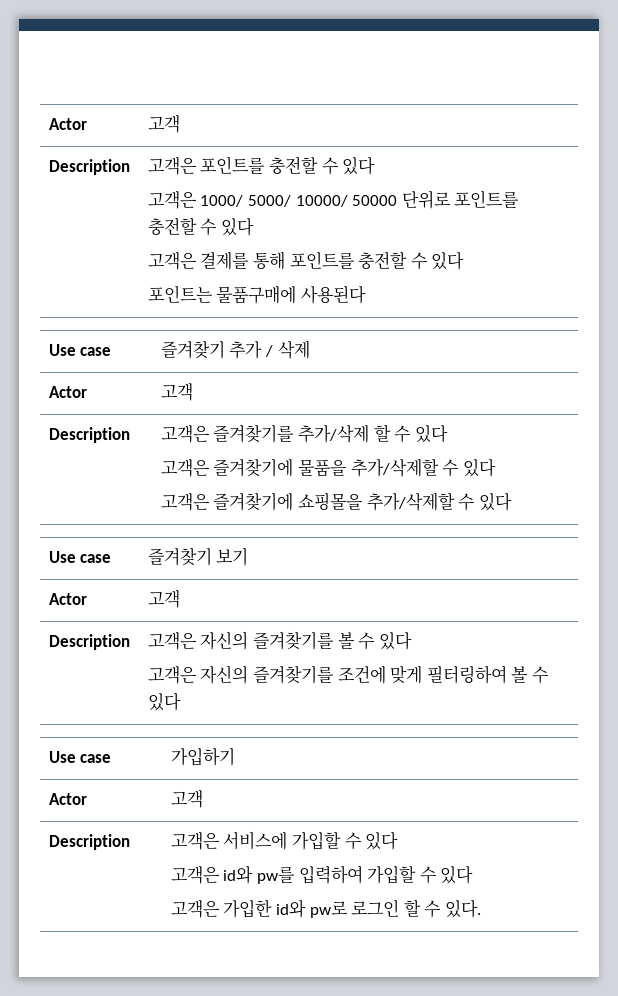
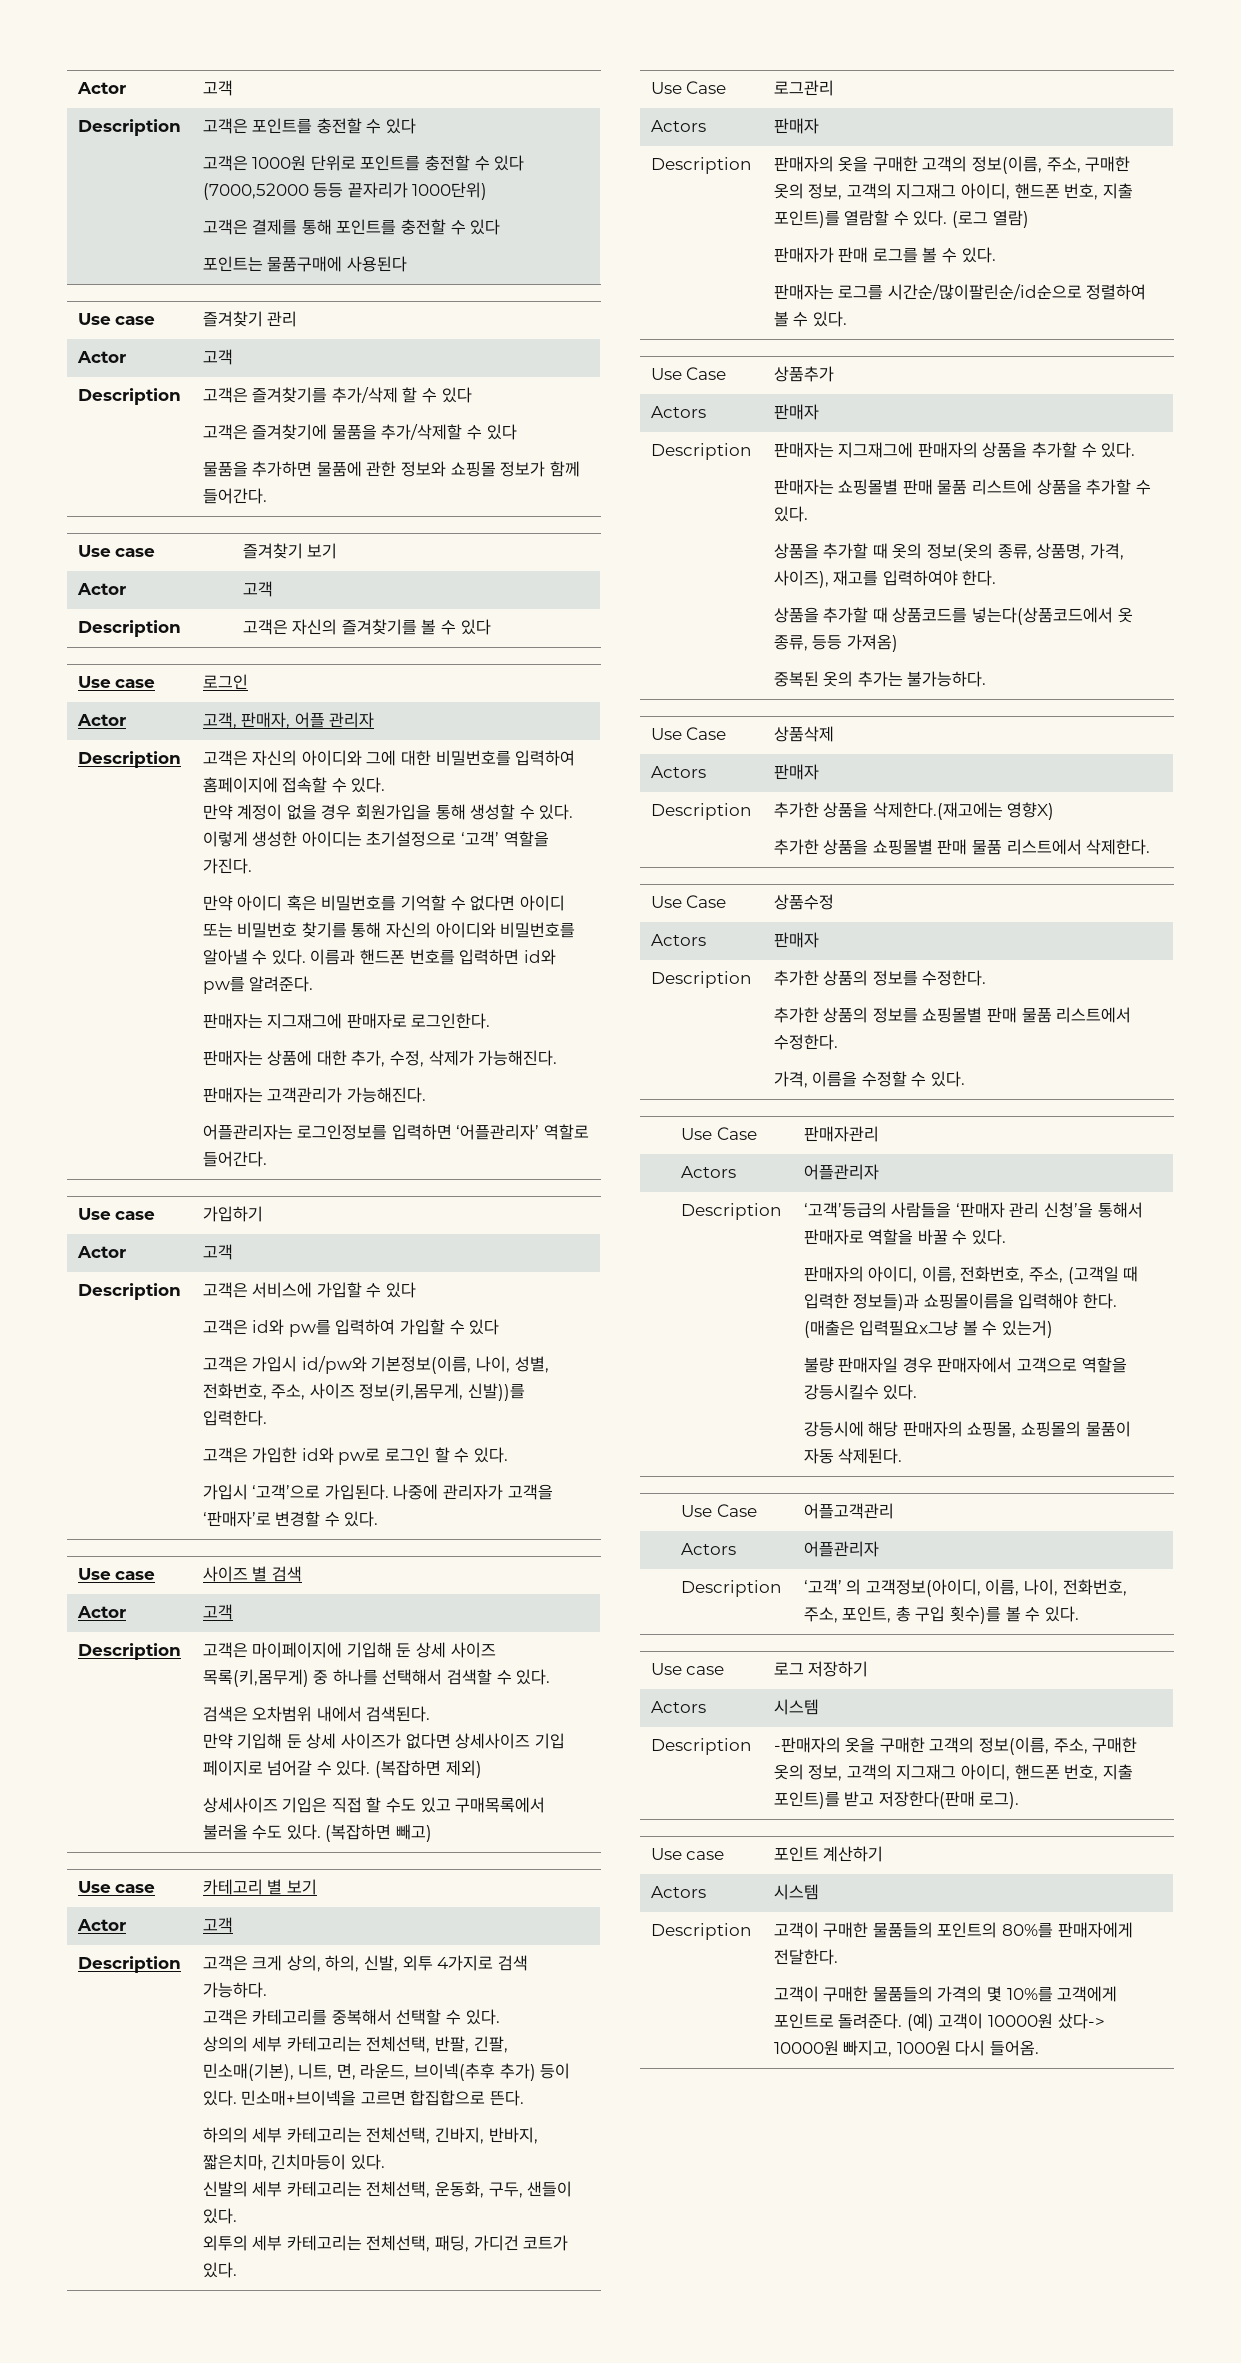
[200,195,398,207] 1000/ 5000/ 10000/ 50000 -> [252,155,307,171] 1000원
(255, 227) none -> [202,182,488,200] (7000,52000 등등 끝자리가 1000단위)
[229,340,310,359] 추가 / 삭제 -> [267,311,298,327] 관리
[160,492,512,511] 고객은 즐겨찾기에 쇼핑몰을 추가/삭제할 수 있다 -> [202,461,580,477] [202,488,267,504] 물품을 추가하면 물품에 관한 정보와 쇼핑몰 정보가 함께 들어간다.
[147,665,550,684] [147,693,181,711] // 고객은 자신의 즐겨찾기를 조건에 맞게 필터링하여 볼 수 있다 -> [77,676,156,688] [202,674,248,690] [76,714,126,726] [202,712,375,729] [77,751,181,768] [202,750,576,766] [202,777,386,793] [202,804,574,820] [202,831,549,847] [202,858,252,874] [202,895,565,911] [202,922,576,938] [202,949,556,965] [202,976,314,994] [202,1013,491,1029] [202,1050,558,1067] [202,1087,426,1103] [202,1124,590,1140] [202,1151,267,1167] // Use case | 로그인 // Actor | 고객, 판매자, 어플 관리자 // Description | 고객은 자신의 아이디와 그에 대한 비밀번호를 입력하여 홈페이지에 접속할 수 있다. // 만약 계정이 없을 경우 회원가입을 통해 생성할 수 있다. 이렇게 생성한 아이디는 초기설정으로 ‘고객’ 역할을 가진다. // 만약 아이디 혹은 비밀번호를 기억할 수 없다면 아이디 또는 비밀번호 찾기를 통해 자신의 아이디와 비밀번호를 알아낼 수 있다. 이름과 핸드폰 번호를 입력하면 id와 pw를 알려준다. // 판매자는 지그재그에 판매자로 로그인한다. // 판매자는 상품에 대한 추가, 수정, 삭제가 가능해진다. // 판매자는 고객관리가 가능해진다. // 어플관리자는 로그인정보를 입력하면 ‘어플관리자’ 역할로 들어간다.
(474, 875) none -> [202,1356,549,1374] [202,1383,526,1401] [202,1410,267,1426] // 고객은 가입시 id/pw와 기본정보(이름, 나이, 성별, 전화번호, 주소, 사이즈 정보(키,몸무게, 신발))를 입력한다.
(482, 909) none -> [202,1484,553,1500] [202,1511,379,1527] [77,1568,156,1580] [202,1566,302,1582] [76,1606,126,1618] [202,1604,233,1620] [77,1643,181,1660] [202,1642,496,1658] [202,1669,551,1687] [202,1706,431,1722] [202,1733,565,1749] [202,1760,482,1778] [202,1797,546,1813] [202,1824,433,1842] [77,1881,156,1893] [202,1879,317,1895] [76,1919,126,1931] [202,1917,233,1933] [77,1956,181,1973] [202,1955,528,1972] [202,1982,267,1998] [202,2009,500,2025] [202,2036,508,2053] [202,2063,571,2081] [202,2090,525,2106] [202,2127,538,2144] [202,2154,385,2171] [202,2181,573,2198] [202,2208,237,2224] [202,2235,569,2252] [202,2262,237,2278] [650,81,727,94] [773,80,834,96] [650,120,706,132] [773,118,819,134] [650,157,752,174] [773,156,1131,174] [773,183,1133,200] [773,210,1029,228] [773,247,996,263] [773,284,1147,300] [773,311,847,327] [650,367,727,380] [773,366,834,382] [650,406,706,418] [773,404,819,420] [650,443,752,460] [773,442,1136,458] [773,479,1151,495] [773,506,808,522] [773,543,1124,561] [773,570,997,588] [773,607,1133,625] [773,634,898,652] [773,671,987,687] [650,727,727,740] [773,726,834,742] [650,766,706,778] [773,764,819,780] [650,803,752,820] [773,802,1055,820] [773,839,1151,855] [650,895,727,908] [773,894,834,910] [650,934,706,946] [773,932,819,948] [650,971,752,988] [773,970,987,986] [773,1007,1132,1023] [773,1034,838,1050] [773,1071,966,1088] [681,1127,757,1140] [803,1126,879,1142] [681,1166,737,1178] [803,1164,879,1180] [681,1203,783,1220] [803,1202,1143,1218] [803,1229,1007,1245] [803,1266,1139,1284] [803,1293,1118,1311] [803,1320,1054,1338] [803,1357,1127,1373] [803,1384,918,1400] [803,1421,1131,1438] [803,1448,903,1464] [681,1504,757,1517] [803,1503,894,1519] [681,1543,737,1555] [803,1541,879,1557] [681,1580,783,1597] [803,1579,1127,1597] [803,1606,1079,1624] [650,1663,725,1675] [773,1661,869,1677] [650,1701,706,1713] [773,1699,819,1715] [650,1738,752,1755] [773,1737,1138,1755] [773,1764,1133,1781] [773,1791,1020,1809] [650,1848,725,1860] [773,1846,884,1862] [650,1886,706,1898] [773,1884,819,1900] [650,1923,752,1940] [773,1922,1133,1938] [773,1949,838,1965] [773,1986,1118,2002] [773,2013,1105,2031] [773,2040,1040,2057] // 가입시 ‘고객’으로 가입된다. 나중에 관리자가 고객을 ‘판매자’로 변경할 수 있다. // Use case | 사이즈 별 검색 // Actor | 고객 // Description | 고객은 마이페이지에 기입해 둔 상세 사이즈 목록(키,몸무게) 중 하나를 선택해서 검색할 수 있다. // 검색은 오차범위 내에서 검색된다. // 만약 기입해 둔 상세 사이즈가 없다면 상세사이즈 기입 페이지로 넘어갈 수 있다. (복잡하면 제외) // 상세사이즈 기입은 직접 할 수도 있고 구매목록에서 불러올 수도 있다. (복잡하면 빼고) // Use case | 카테고리 별 보기 // Actor | 고객 // Description | 고객은 크게 상의, 하의, 신발, 외투 4가지로 검색 가능하다. // 고객은 카테고리를 중복해서 선택할 수 있다. // 상의의 세부 카테고리는 전체선택, 반팔, 긴팔, 민소매(기본), 니트, 면, 라운드, 브이넥(추후 추가) 등이 있다. 민소매+브이넥을 고르면 합집합으로 뜬다. // 하의의 세부 카테고리는 전체선택, 긴바지, 반바지, 짧은치마, 긴치마등이 있다. // 신발의 세부 카테고리는 전체선택, 운동화, 구두, 샌들이 있다. // 외투의 세부 카테고리는 전체선택, 패딩, 가디건 코트가 있다. // Use Case | 로그관리 // Actors | 판매자 // Description | 판매자의 옷을 구매한 고객의 정보(이름, 주소, 구매한 옷의 정보, 고객의 지그재그 아이디, 핸드폰 번호, 지출 포인트)를 열람할 수 있다. (로그 열람) // 판매자가 판매 로그를 볼 수 있다. // 판매자는 로그를 시간순/많이팔린순/id순으로 정렬하여 볼 수 있다. // Use Case | 상품추가 // Actors | 판매자 // Description | 판매자는 지그재그에 판매자의 상품을 추가할 수 있다. // 판매자는 쇼핑몰별 판매 물품 리스트에 상품을 추가할 수 있다. // 상품을 추가할 때 옷의 정보(옷의 종류, 상품명, 가격, 사이즈), 재고를 입력하여야 한다. // 상품을 추가할 때 상품코드를 넣는다(상품코드에서 옷 종류, 등등 가져옴) // 중복된 옷의 추가는 불가능하다. // Use Case | 상품삭제 // Actors | 판매자 // Description | 추가한 상품을 삭제한다.(재고에는 영향X) // 추가한 상품을 쇼핑몰별 판매 물품 리스트에서 삭제한다. // Use Case | 상품수정 // Actors | 판매자 // Description | 추가한 상품의 정보를 수정한다. // 추가한 상품의 정보를 쇼핑몰별 판매 물품 리스트에서 수정한다. // 가격, 이름을 수정할 수 있다. // Use Case | 판매자관리 // Actors | 어플관리자 // Description | ‘고객’등급의 사람들을 ‘판매자 관리 신청’을 통해서 판매자로 역할을 바꿀 수 있다. // 판매자의 아이디, 이름, 전화번호, 주소, (고객일 때 입력한 정보들)과 쇼핑몰이름을 입력해야 한다. (매출은 입력필요x그냥 볼 수 있는거) // 불량 판매자일 경우 판매자에서 고객으로 역할을 강등시킬수 있다. // 강등시에 해당 판매자의 쇼핑몰, 쇼핑몰의 물품이 자동 삭제된다. // Use Case | 어플고객관리 // Actors | 어플관리자 // Description | ‘고객’ 의 고객정보(아이디, 이름, 나이, 전화번호, 주소, 포인트, 총 구입 횟수)를 볼 수 있다. // Use case | 로그 저장하기 // Actors | 시스템 // Description | -판매자의 옷을 구매한 고객의 정보(이름, 주소, 구매한 옷의 정보, 고객의 지그재그 아이디, 핸드폰 번호, 지출 포인트)를 받고 저장한다(판매 로그). // Use case | 포인트 계산하기 // Actors | 시스템 // Description | 고객이 구매한 물품들의 포인트의 80%를 판매자에게 전달한다. // 고객이 구매한 물품들의 가격의 몇 10%를 고객에게 포인트로 돌려준다. (예) 고객이 10000원 샀다-> 10000원 빠지고, 1000원 다시 들어옴.

